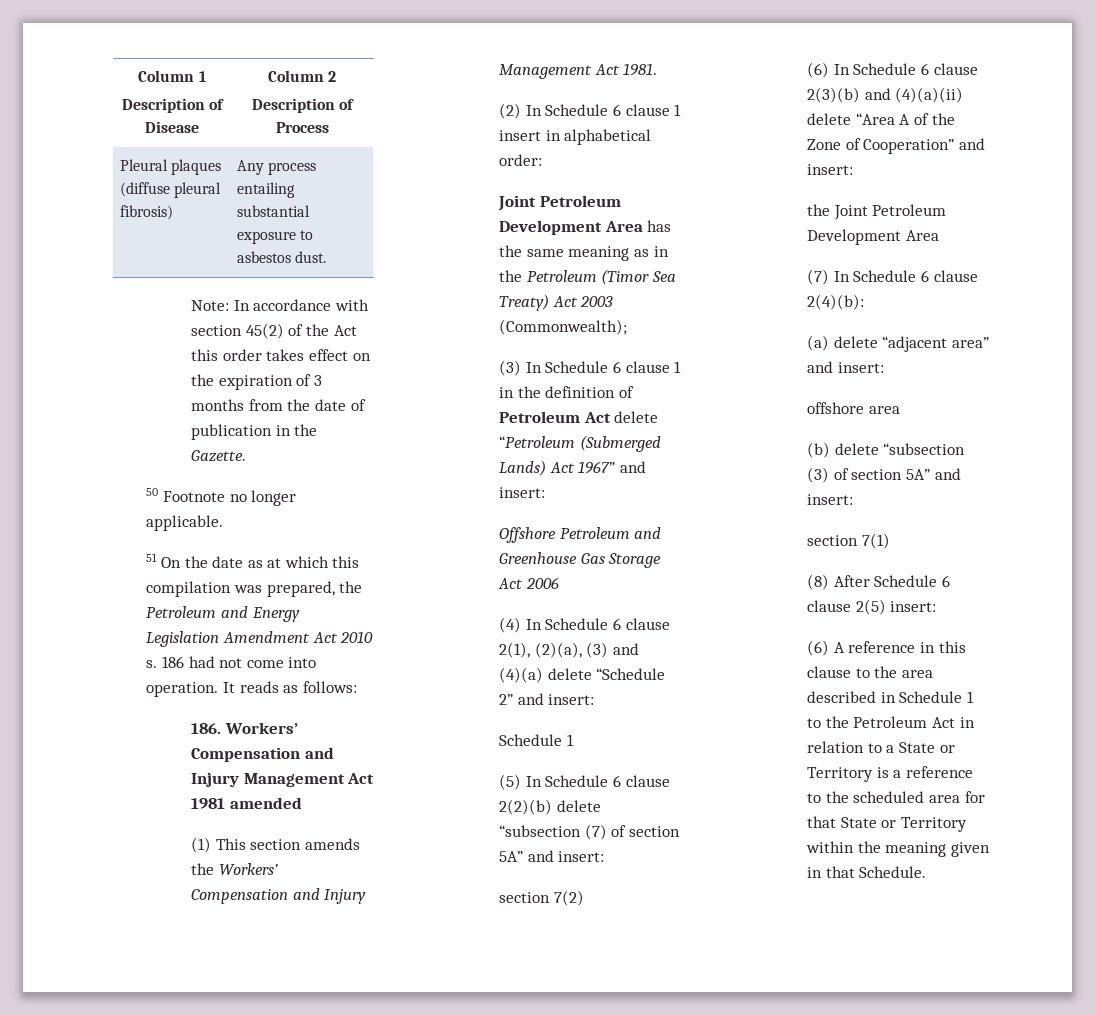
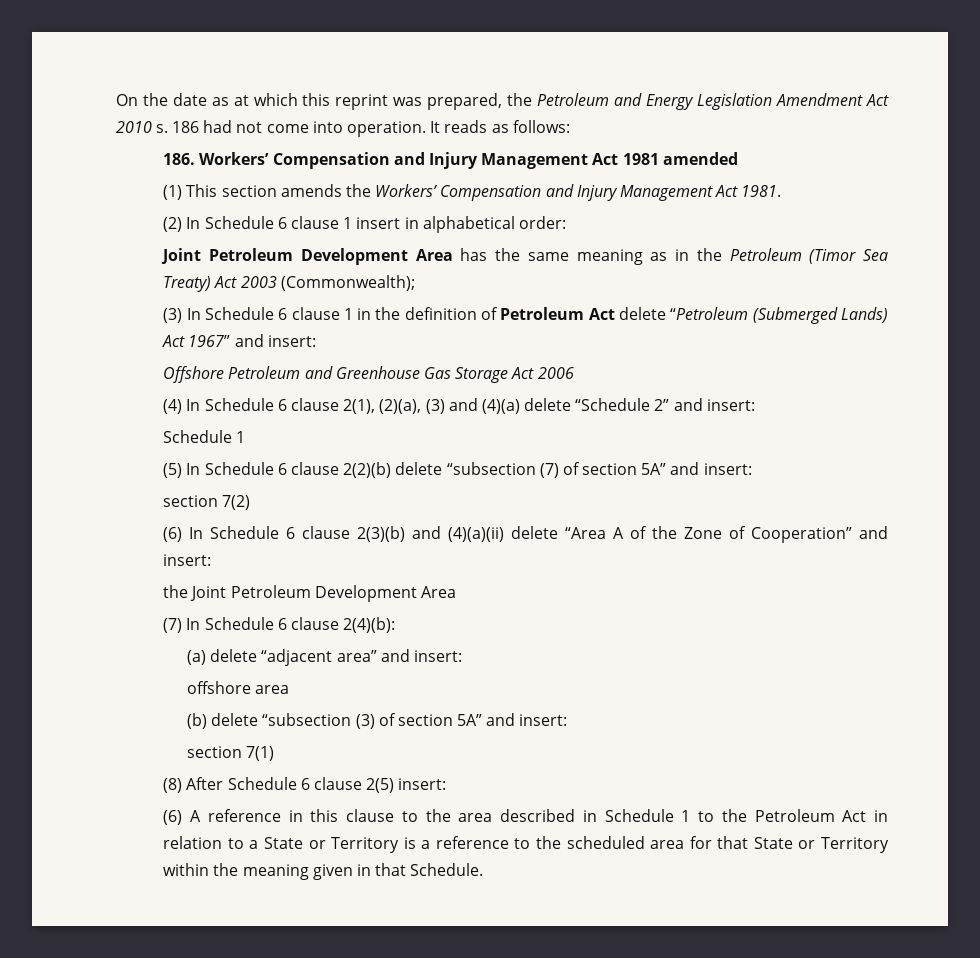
[138,70,206,82] [121,98,225,113] [145,121,199,133] [267,70,337,82] [251,98,355,113] [275,122,329,133] [120,159,222,175] [120,182,222,198] [120,205,174,220] [237,160,317,175] [237,182,296,198] [237,205,311,217] [237,230,314,244] [237,251,327,263] [191,299,370,311] [191,323,357,339] [191,349,371,361] [191,374,323,390] [191,399,366,411] [191,424,318,440] [191,450,247,462] [146,488,297,506] [146,515,224,531] [146,553,158,562] Column 1 // Description of Disease | Column 2 // Description of Process // Pleural plaques (diffuse pleural fibrosis) | Any process entailing substantial exposure to asbestos dust. // Note: In accordance with section 45(2) of the Act this order takes effect on the expiration of 3 months from the date of publication in the Gazette. // 50 Footnote no longer applicable. // 51 -> (115, 100) none
[146,581,232,597] compilation -> [335,94,389,110] reprint

